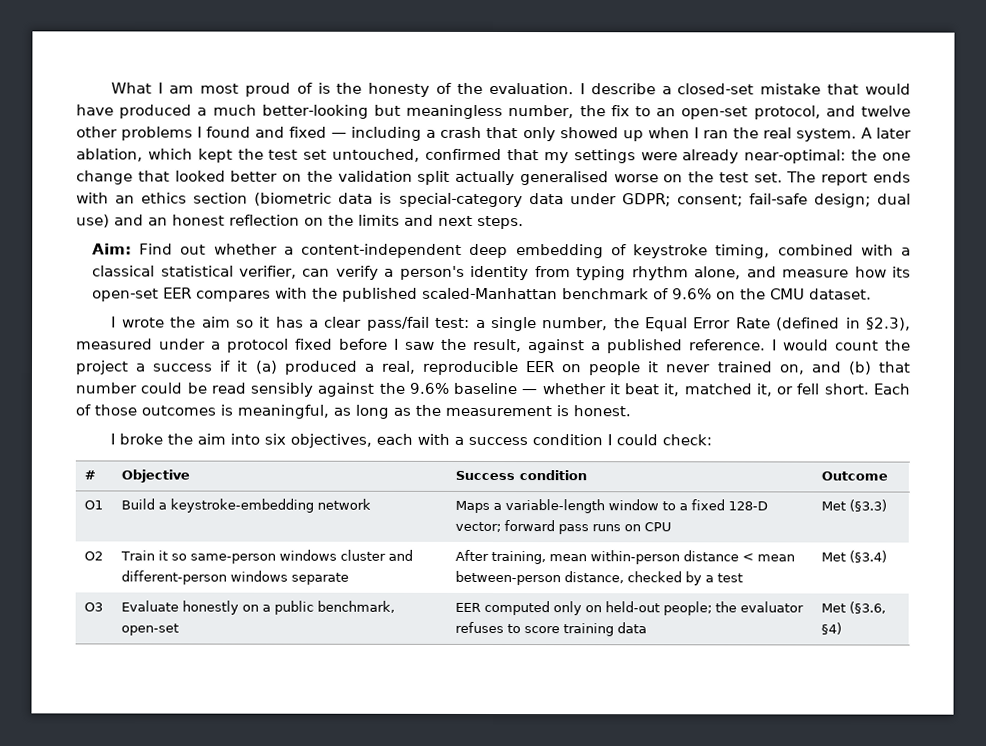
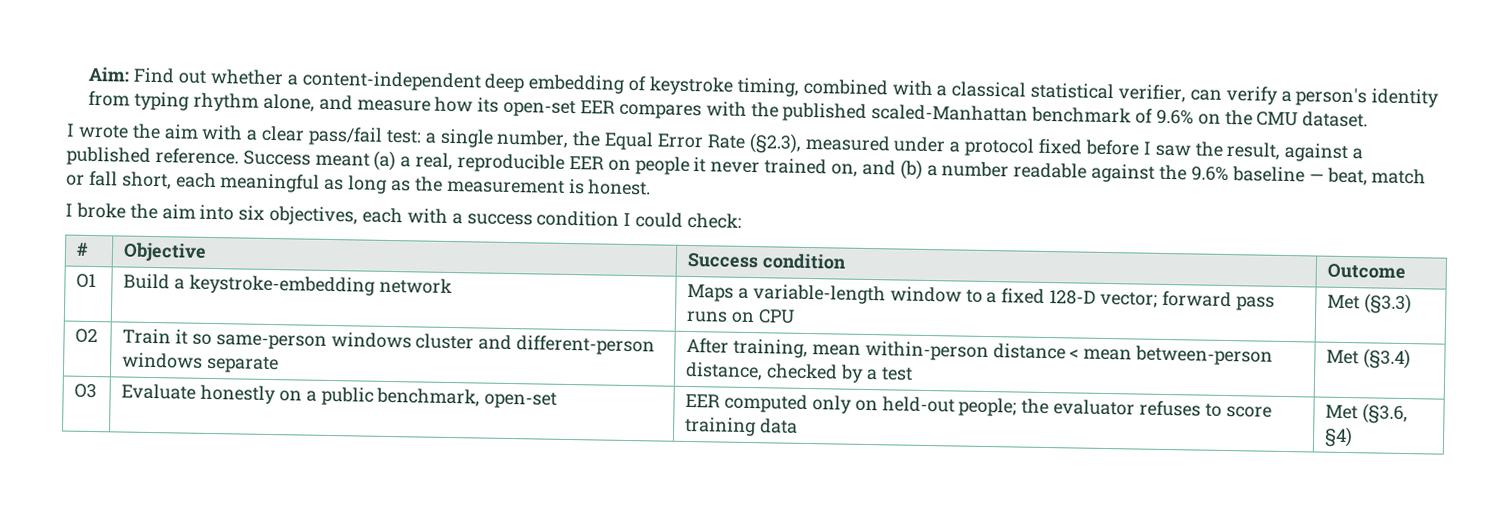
[111,82,911,97] [76,104,912,120] [76,126,912,142] [76,148,911,164] [76,170,911,186] [76,192,911,208] [76,214,524,230] What I am most proud of is the honesty of the evaluation. I describe a closed-set mistake that would have produced a much better-looking but meaningless number, the fix to an open-set protocol, and twelve other problems I found and fixed — including a crash that only showed up when I ran the real system. A later ablation, which kept the test set untouched, confirmed that my settings were already near-optimal: the one change that looked better on the validation split actually generalised worse on the test set. The report ends with an ethics section (biometric data is special-category data under GDPR; consent; fail-safe design; dual use) and an honest reflection on the limits and next steps. // -> (88, 74) none
[235,316,304,328] so it has -> [201,124,244,141] with
[776,317,911,331] (defined in §2.3), -> [748,132,802,154] (§2.3),
[772,339,911,351] [75,360,358,375] I would count the project a success if it (a) produced -> [242,150,397,172] Success meant (a)
[878,361,911,373] [75,382,314,397] that number could be read sensibly -> [926,161,1088,179] a number readable
[541,383,911,397] [75,404,329,419] whether it beat it, matched it, or fell short. Each of those outcomes is meaningful, -> [1326,167,1427,186] [66,170,321,193] beat, match or fall short, each meaningful

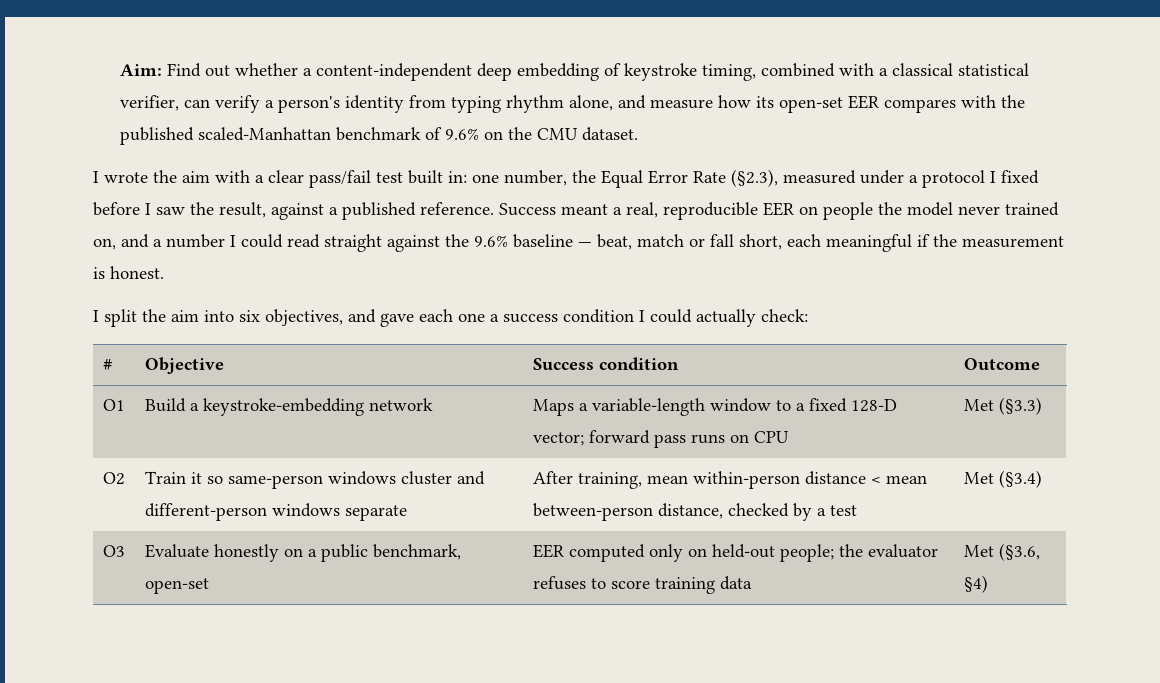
[385,128,494,148] test: a single -> [376,170,499,184] test built in: one
(1036, 147) none -> [990,171,996,183] I
[373,150,397,172] (a) -> (608, 209) none
[693,157,707,173] it -> [878,202,953,216] the model
[899,159,923,180] (b) -> (149, 241) none
[1013,162,1088,179] readable -> [230,234,382,252] I could read straight
[324,175,412,194] as long as -> [917,234,930,247] if
[75,202,126,219] broke -> [104,309,137,327] split
[362,207,448,224] each with -> [348,309,485,327] and gave each one
(684, 220) none -> [696,309,756,327] actually

